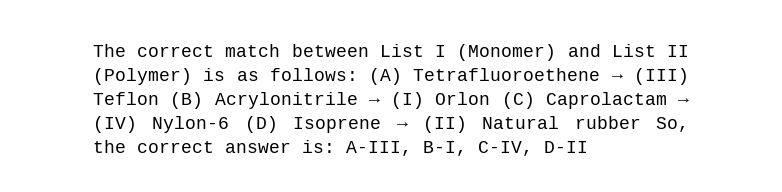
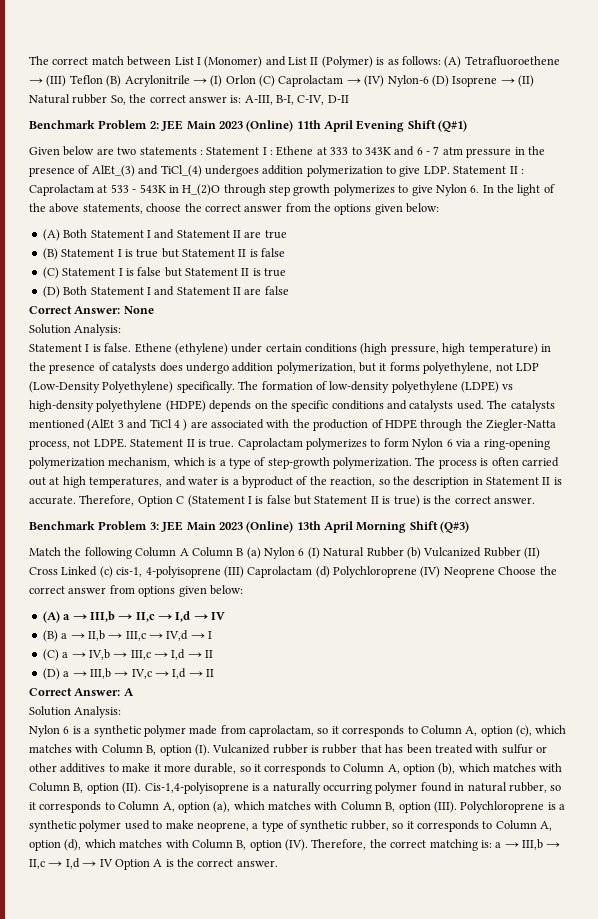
(588, 147) none -> [29,120,468,132] [29,146,545,158] [29,165,524,177] [29,184,555,196] [29,203,440,215] [42,229,287,241] [42,248,286,260] [42,267,287,279] [42,286,289,298] [29,306,154,314] [29,324,122,336] [29,343,551,355] [29,362,539,374] [29,381,514,393] [29,400,555,412] [29,419,556,431] [29,438,550,450] [29,457,559,469] [29,476,562,488] [29,495,535,507] [29,521,470,533] [29,547,540,559] [29,566,557,578] [29,585,243,597] [42,611,226,623] [42,630,213,642] [42,649,214,661] [42,668,215,680] [29,688,134,696] [29,706,122,718] [29,725,567,737] [29,744,547,756] [29,763,563,775] [29,782,562,794] [29,801,565,813] [29,820,552,832] [29,839,561,851] [29,858,278,870] // Benchmark Problem 2: JEE Main 2023 (Online) 11th April Evening Shift (Q#1) // Given below are two statements : Statement I : Ethene at 333 to 343K and 6 - 7 atm pressure in the presence of AlEt_(3) and TiCl_(4) undergoes addition polymerization to give LDP. Statement II : Caprolactam at 533 - 543K in H_(2)O through step growth polymerizes to give Nylon 6. In the light of the above statements, choose the correct answer from the options given below: // (A) Both Statement I and Statement II are true // (B) Statement I is true but Statement II is false // (C) Statement I is false but Statement II is true // (D) Both Statement I and Statement II are false // Correct Answer: None // Solution Analysis: // Statement I is false. Ethene (ethylene) under certain conditions (high pressure, high temperature) in the presence of catalysts does undergo addition polymerization, but it forms polyethylene, not LDP (Low-Density Polyethylene) specifically. The formation of low-density polyethylene (LDPE) vs high-density polyethylene (HDPE) depends on the specific conditions and catalysts used. The catalysts mentioned (AlEt 3 and TiCl 4 ) are associated with the production of HDPE through the Ziegler-Natta process, not LDPE. Statement II is true. Caprolactam polymerizes to form Nylon 6 via a ring-opening polymerization mechanism, which is a type of step-growth polymerization. The process is often carried out at high temperatures, and water is a byproduct of the reaction, so the description in Statement II is accurate. Therefore, Option C (Statement I is false but Statement II is true) is the correct answer. // Benchmark Problem 3: JEE Main 2023 (Online) 13th April Morning Shift (Q#3) // Match the following Column A Column B (a) Nylon 6 (I) Natural Rubber (b) Vulcanized Rubber (II) Cross Linked (c) cis-1, 4-polyisoprene (III) Caprolactam (d) Polychloroprene (IV) Neoprene Choose the correct answer from options given below: // (A) a → III,b → II,c → I,d → IV // (B) a → II,b → III,c → IV,d → I // (C) a → IV,b → III,c → I,d → II // (D) a → III,b → IV,c → I,d → II // Correct Answer: A // Solution Analysis: // Nylon 6 is a synthetic polymer made from caprolactam, so it corresponds to Column A, option (c), which matches with Column B, option (I). Vulcanized rubber is rubber that has been treated with sulfur or other additives to make it more durable, so it corresponds to Column A, option (b), which matches with Column B, option (II). Cis-1,4-polyisoprene is a naturally occurring polymer found in natural rubber, so it corresponds to Column A, option (a), which matches with Column B, option (III). Polychloroprene is a synthetic polymer used to make neoprene, a type of synthetic rubber, so it corresponds to Column A, option (d), which matches with Column B, option (IV). Therefore, the correct matching is: a → III,b → II,c → I,d → IV Option A is the correct answer.

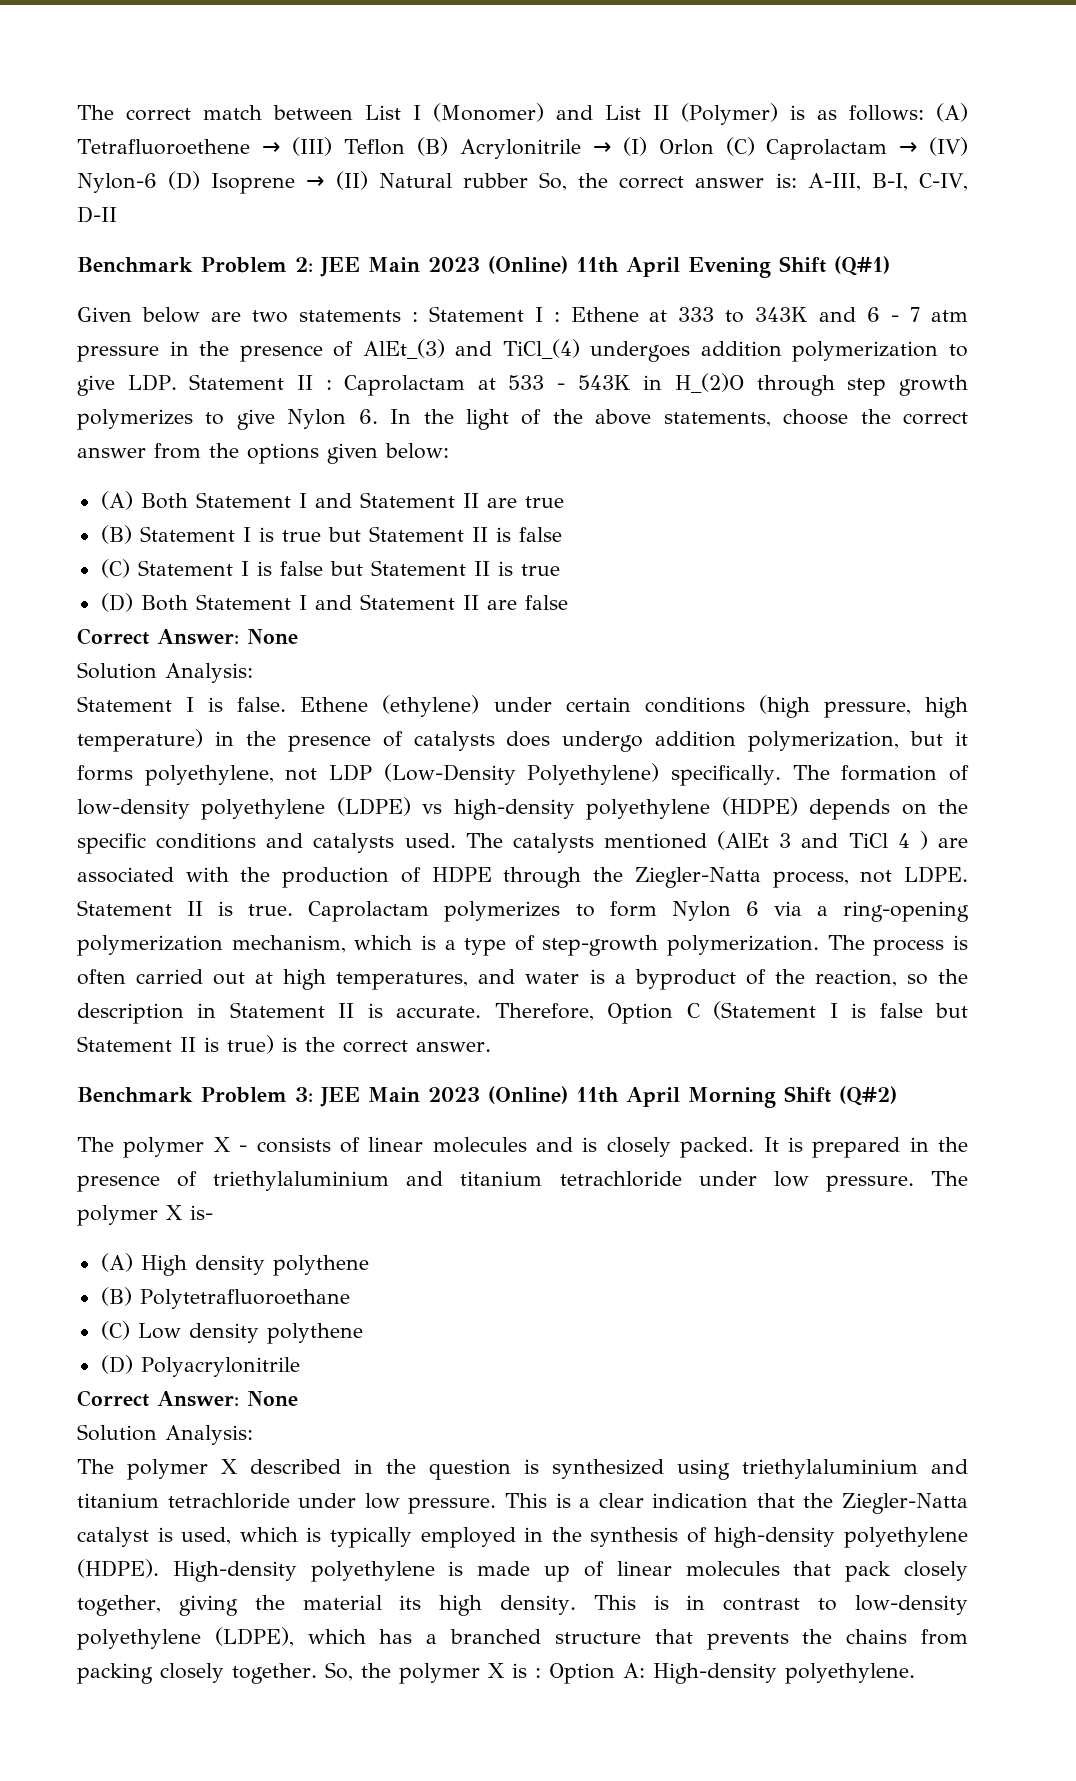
[296,521,321,530] 13th -> [576,1087,619,1103] 11th
[440,521,470,533] [29,547,540,559] [29,566,557,578] [29,585,243,597] [42,611,226,623] [42,630,213,642] [42,649,214,661] [42,668,215,680] [29,688,134,696] [29,706,122,718] [29,725,567,737] [29,744,547,756] [29,763,563,775] [29,782,562,794] [29,801,565,813] [29,820,552,832] [29,839,561,851] [29,858,278,870] (Q#3) // Match the following Column A Column B (a) Nylon 6 (I) Natural Rubber (b) Vulcanized Rubber (II) Cross Linked (c) cis-1, 4-polyisoprene (III) Caprolactam (d) Polychloroprene (IV) Neoprene Choose the correct answer from options given below: // (A) a → III,b → II,c → I,d → IV // (B) a → II,b → III,c → IV,d → I // (C) a → IV,b → III,c → I,d → II // (D) a → III,b → IV,c → I,d → II // Correct Answer: A // Solution Analysis: // Nylon 6 is a synthetic polymer made from caprolactam, so it corresponds to Column A, option (c), which matches with Column B, option (I). Vulcanized rubber is rubber that has been treated with sulfur or other additives to make it more durable, so it corresponds to Column A, option (b), which matches with Column B, option (II). Cis-1,4-polyisoprene is a naturally occurring polymer found in natural rubber, so it corresponds to Column A, option (a), which matches with Column B, option (III). Polychloroprene is a synthetic polymer used to make neoprene, a type of synthetic rubber, so it corresponds to Column A, option (d), which matches with Column B, option (IV). Therefore, the correct matching is: a → III,b → II,c → I,d → IV Option A is the correct answer. -> [839,1086,897,1106] [77,1137,968,1158] [77,1171,968,1192] [77,1205,213,1226] [100,1253,369,1276] [100,1287,350,1309] [100,1321,363,1344] [100,1355,300,1377] [77,1390,298,1407] [77,1424,253,1445] [77,1459,968,1480] [77,1493,969,1514] [77,1527,969,1548] [77,1559,969,1582] [77,1595,969,1616] [77,1627,969,1650] [77,1662,915,1684] (Q#2) // The polymer X - consists of linear molecules and is closely packed. It is prepared in the presence of triethylaluminium and titanium tetrachloride under low pressure. The polymer X is- // (A) High density polythene // (B) Polytetrafluoroethane // (C) Low density polythene // (D) Polyacrylonitrile // Correct Answer: None // Solution Analysis: // The polymer X described in the question is synthesized using triethylaluminium and titanium tetrachloride under low pressure. This is a clear indication that the Ziegler-Natta catalyst is used, which is typically employed in the synthesis of high-density polyethylene (HDPE). High-density polyethylene is made up of linear molecules that pack closely together, giving the material its high density. This is in contrast to low-density polyethylene (LDPE), which has a branched structure that prevents the chains from packing closely together. So, the polymer X is : Option A: High-density polyethylene.

